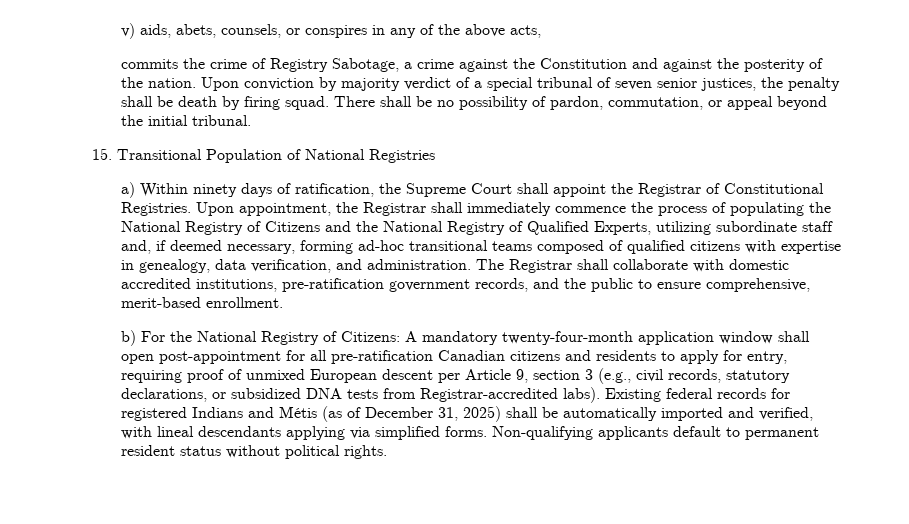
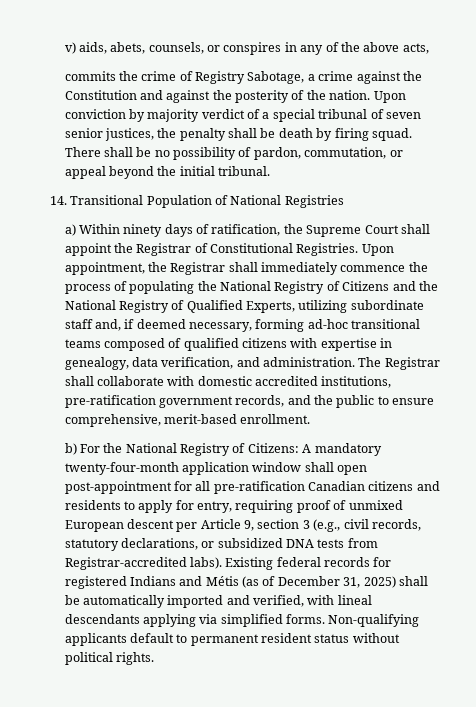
[91,148,112,160] 15. -> [49,196,67,205] 14.

